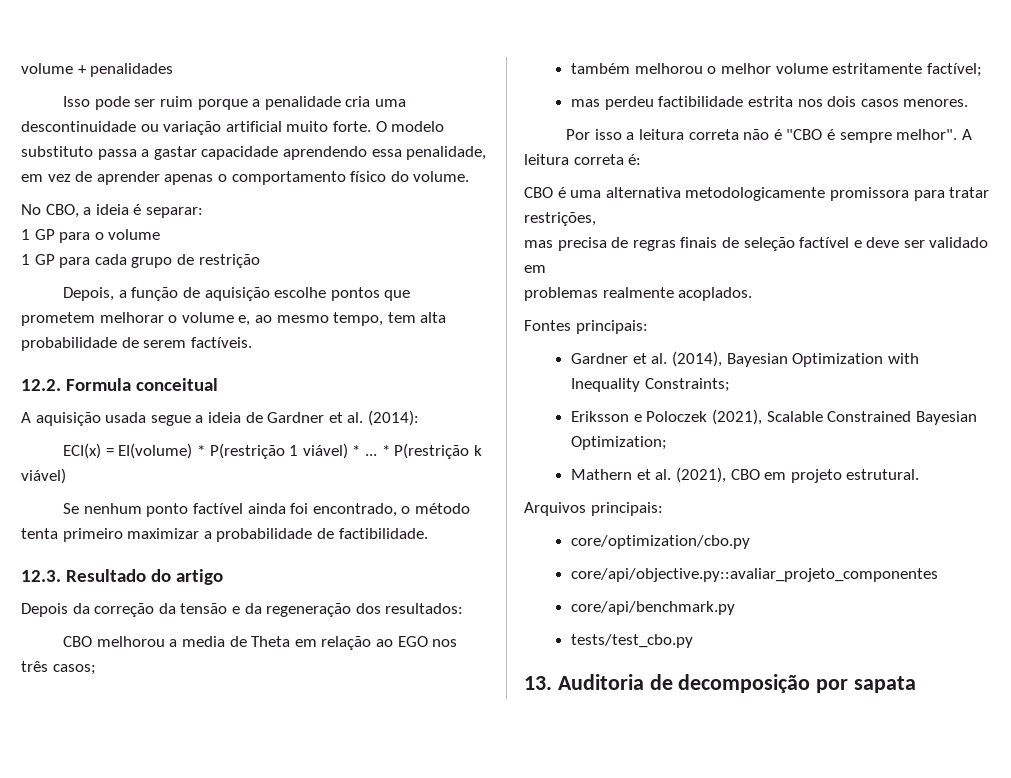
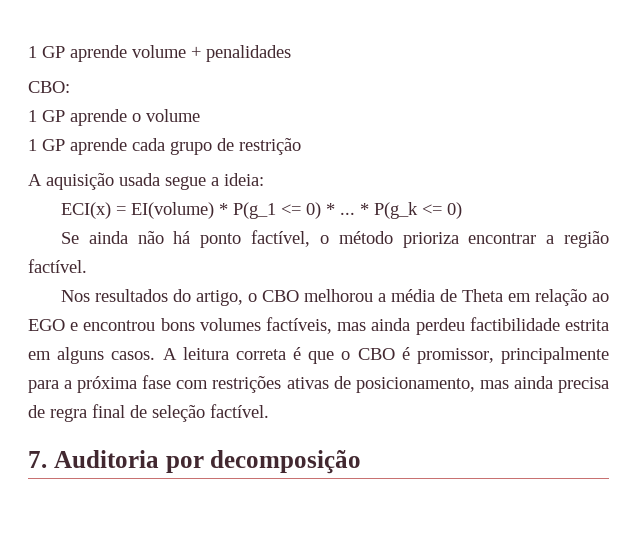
(21, 68) none -> [28,45,127,62] 1 GP aprende
[63,96,406,110] [21,121,445,135] [21,146,487,160] [21,171,470,185] [21,204,203,218] [21,229,91,243] Isso pode ser ruim porque a penalidade cria uma descontinuidade ou variação artificial muito forte. O modelo substituto passa a gastar capacidade aprendendo essa penalidade, em vez de aprender apenas o comportamento físico do volume. // No CBO, a ideia é separar: // 1 GP para -> [28,81,70,93] [28,109,127,126] CBO: // 1 GP aprende
[59,257,91,268] para -> [70,138,127,155] aprende
[63,287,411,301] [21,312,447,326] [21,337,252,351] [21,378,219,391] // Depois, a função de aquisição escolhe pontos que prometem melhorar o volume e, ao mesmo tempo, tem alta probabilidade de serem factíveis. // 12.2. Formula conceitual -> (301, 146) none
[207,410,419,426] [63,443,482,459] [21,468,66,484] [63,503,470,517] [21,528,428,542] [21,569,224,585] [21,603,464,617] ideia de Gardner et al. (2014): // ECI(x) = EI(volume) * P(restrição 1 viável) * ... * P(restrição k viável) // Se nenhum ponto factível ainda foi encontrado, o método tenta primeiro maximizar a probabilidade de factibilidade. // 12.3. Resultado do artigo // Depois da correção da tensão e da regeneração dos resultados: // -> [224,173,264,186] [60,202,462,219] [60,230,610,248] [28,259,87,273] [60,289,257,306] ideia: // ECI(x) = EI(volume) * P(g_1 <= 0) * ... * P(g_k <= 0) // Se ainda não há ponto factível, o método prioriza encontrar a região factível. // Nos resultados do artigo, o
[182,636,226,647] media -> [390,289,435,302] média
[432,639,458,647] [21,661,96,675] [571,63,982,77] [571,96,969,110] [566,129,972,143] [524,154,642,165] [524,187,990,201] [524,212,596,226] [524,237,989,251] [524,265,546,273] [524,287,753,301] [524,320,648,334] [571,351,919,367] [571,378,730,392] [571,409,977,425] [571,436,668,450] [571,467,920,483] [524,502,663,516] [571,535,751,549] [571,568,939,582] [571,601,736,615] [571,634,694,648] [524,674,917,693] nos três casos; // também melhorou o melhor volume estritamente factível; // mas perdeu factibilidade estrita nos dois casos menores. // Por isso a leitura correta não é "CBO é sempre melhor". A leitura correta é: // CBO é uma alternativa metodologicamente promissora para tratar restrições, // mas precisa de regras finais de seleção factível e deve ser validado em // problemas realmente acoplados. // Fontes principais: // Gardner et al. (2014), Bayesian Optimization with Inequality Constraints; // Eriksson e Poloczek (2021), Scalable Constrained Bayesian Optimization; // Mathern et al. (2021), CBO em projeto estrutural. // Arquivos principais: // core/optimization/cbo.py // core/api/objective.py::avaliar_projeto_componentes // core/api/benchmark.py // tests/test_cbo.py // 13. Auditoria de decomposição por sapata -> [70,317,609,335] [28,347,610,364] [28,375,609,393] [28,404,269,422] [28,450,362,474] e encontrou bons volumes factíveis, mas ainda perdeu factibilidade estrita em alguns casos. A leitura correta é que o CBO é promissor, principalmente para a próxima fase com restrições ativas de posicionamento, mas ainda precisa de regra final de seleção factível. // 7. Auditoria por decomposição

